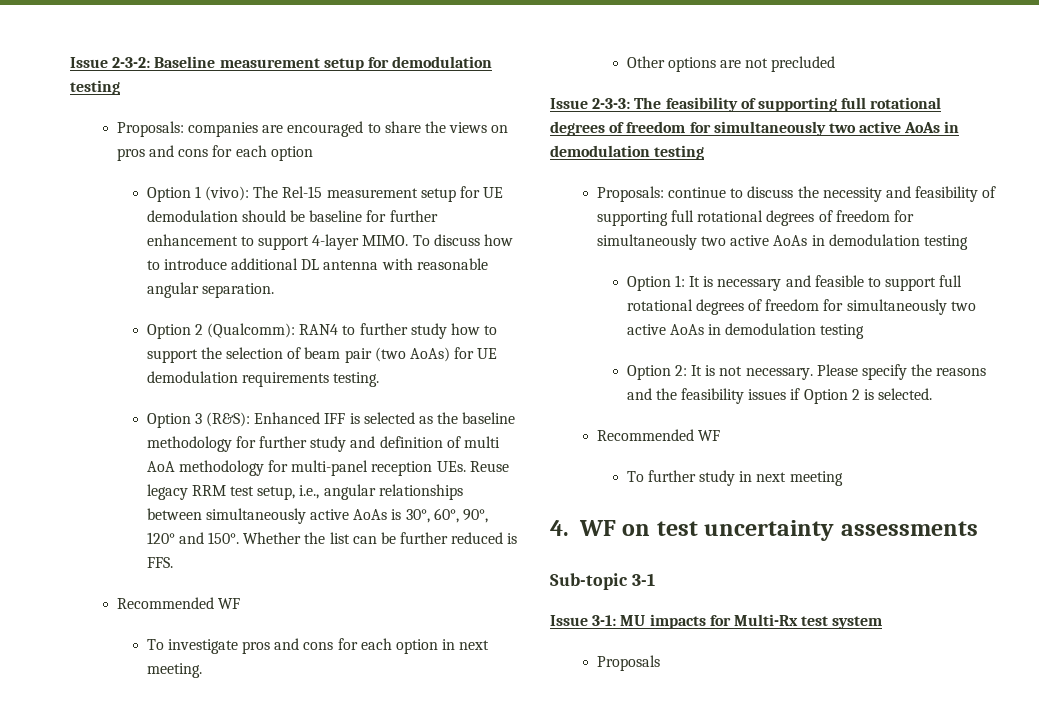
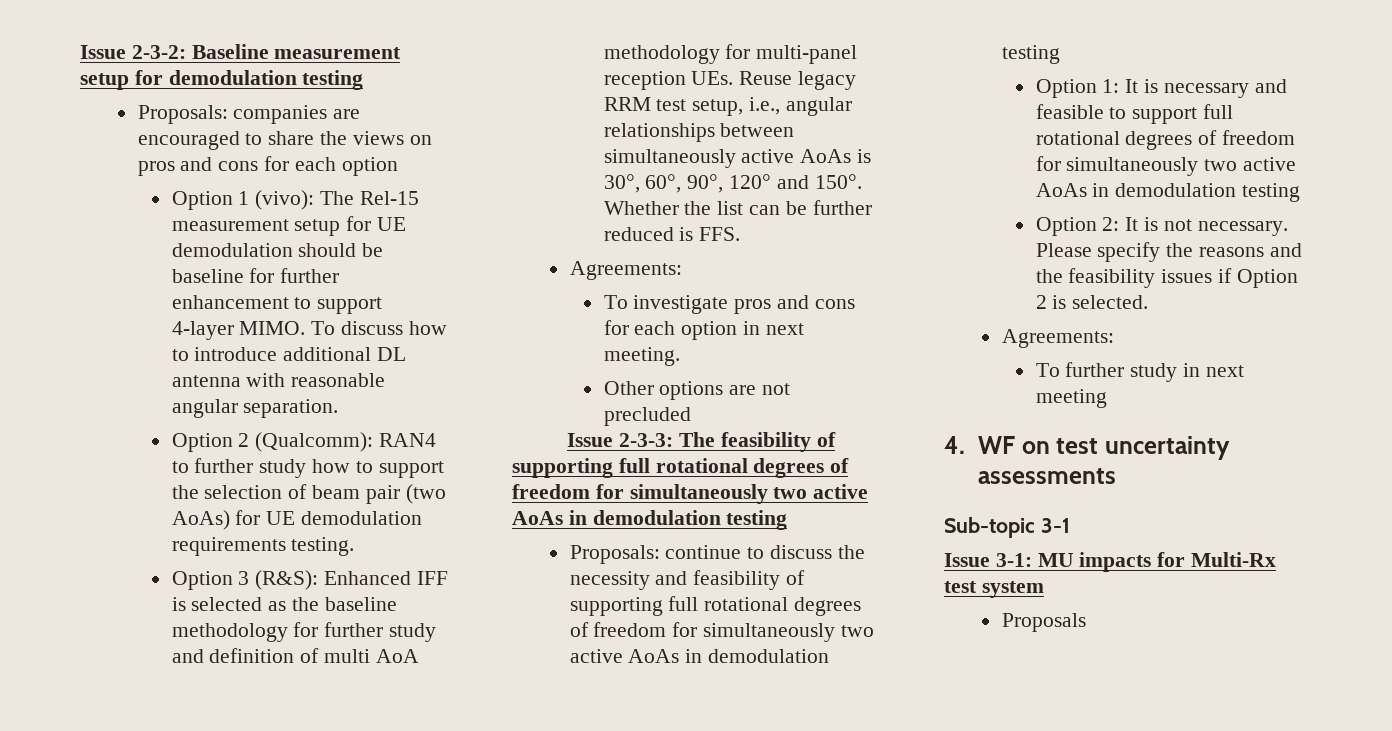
[116,597,240,609] Recommended WF -> [569,261,682,280] Agreements:
[596,429,720,441] Recommended WF -> [1001,329,1114,348] Agreements:

